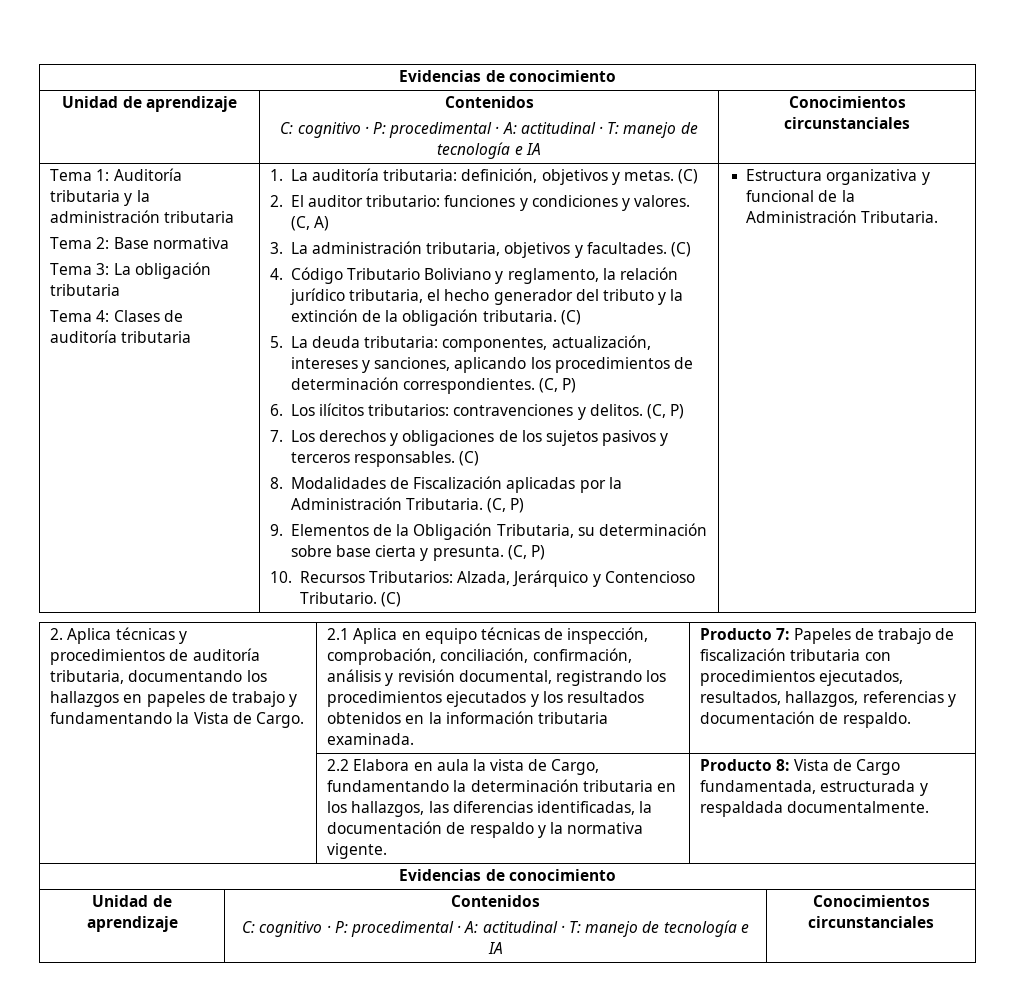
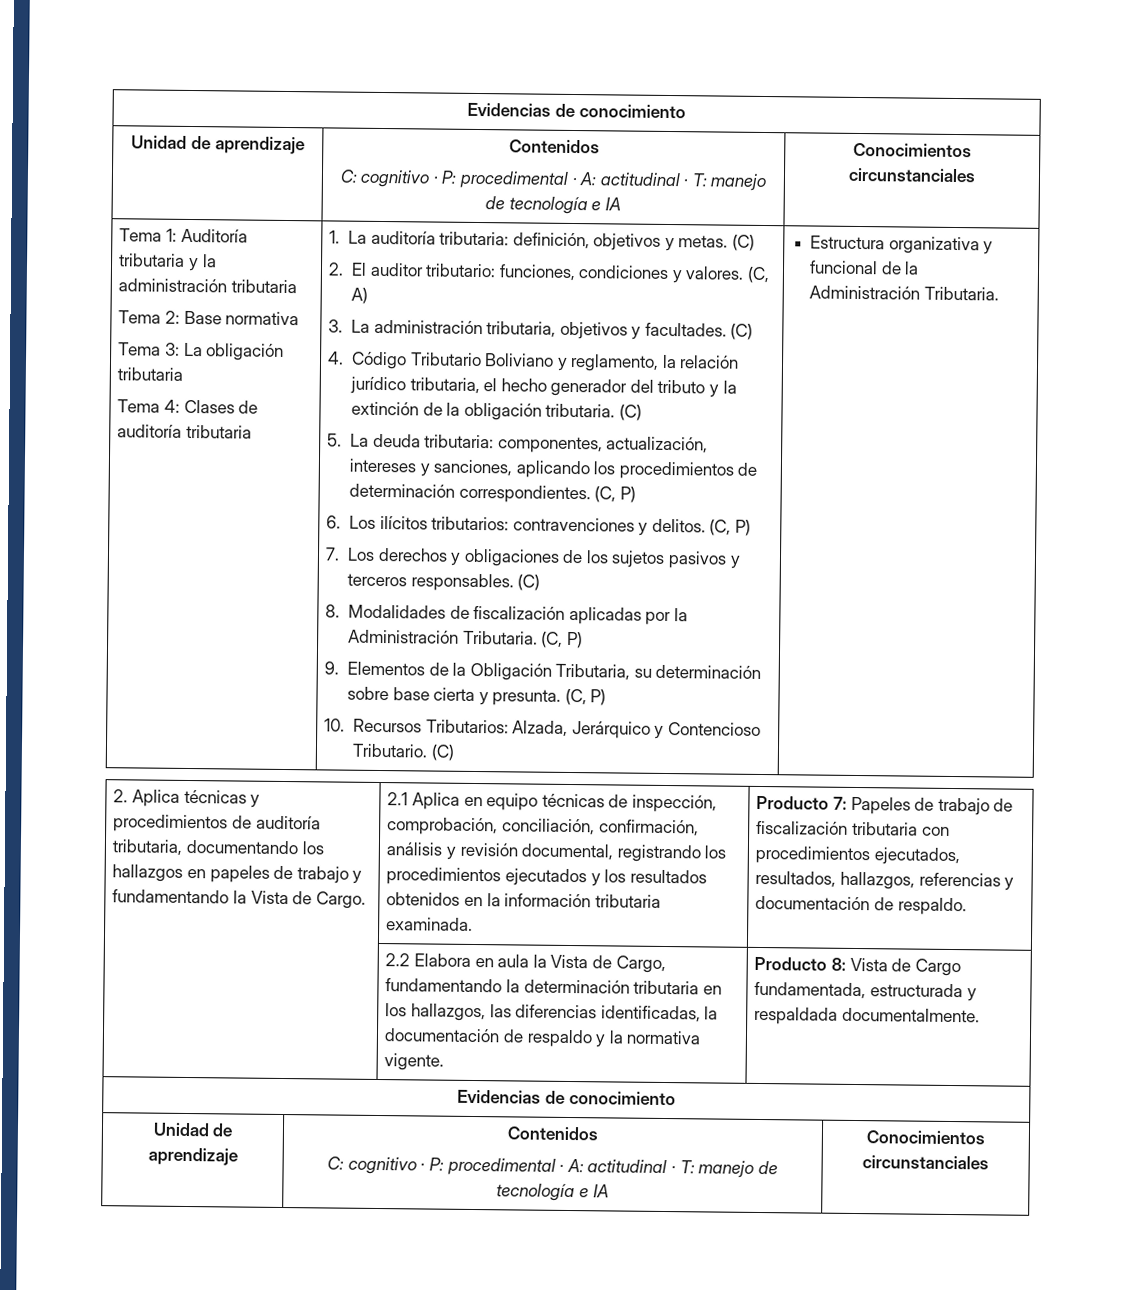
[444,195,528,211] funciones y -> [498,264,576,282] funciones,
[413,476,503,489] Fiscalización -> [473,605,566,620] fiscalización
[490,759,525,771] vista -> [550,954,589,969] Vista

